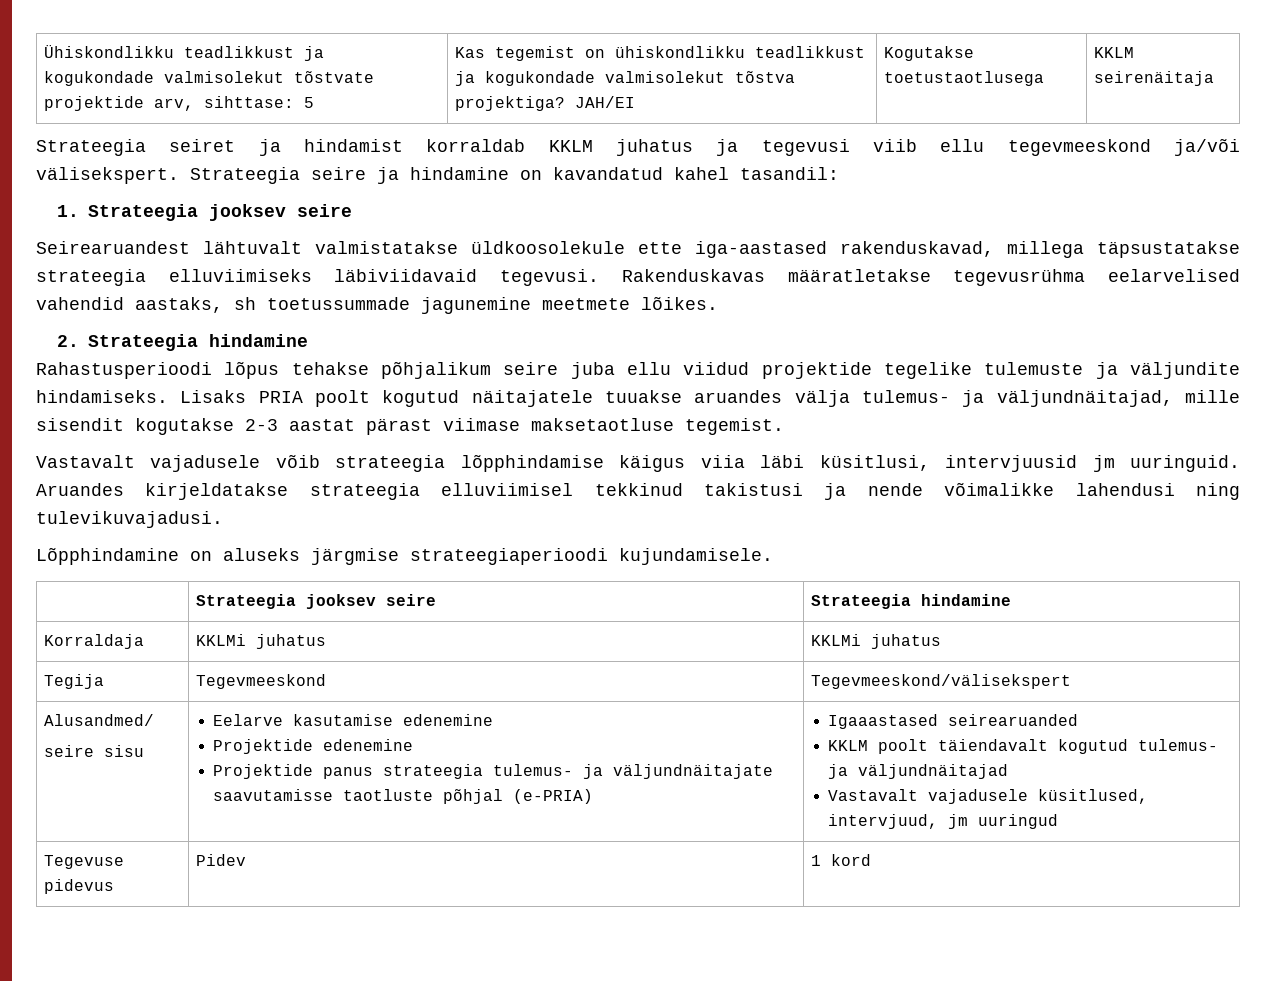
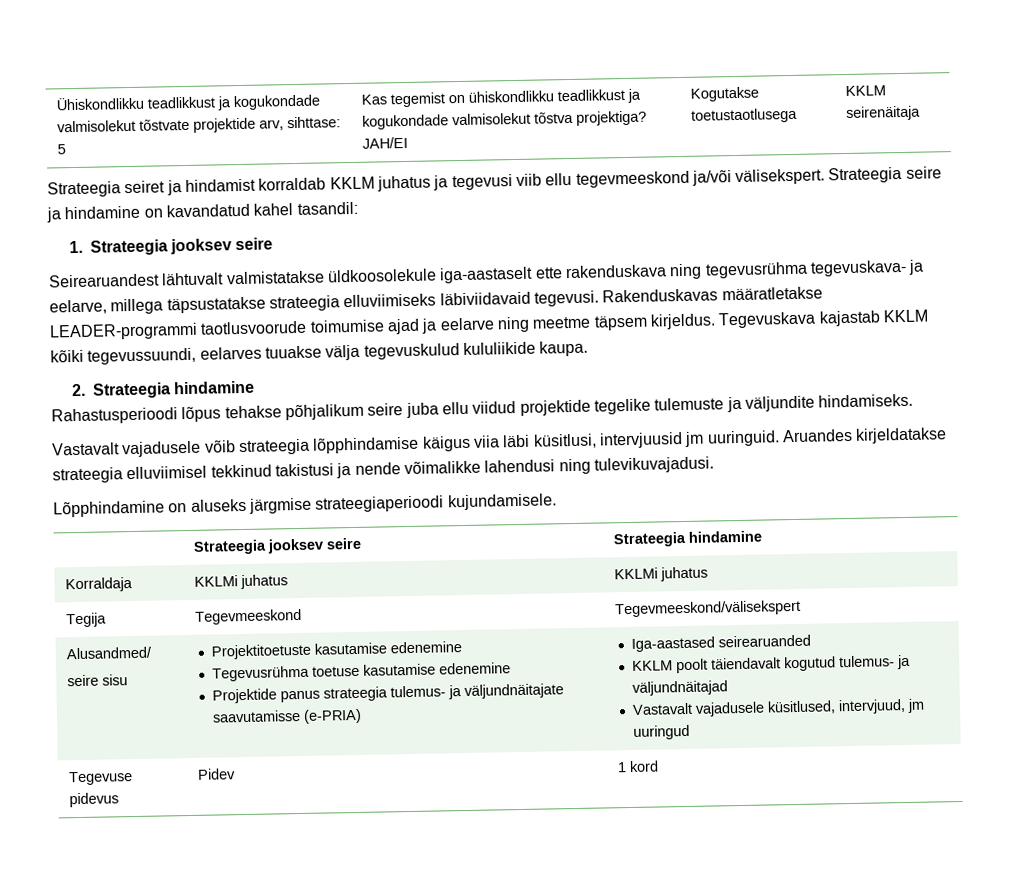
[638,241,994,258] ette iga-aastased rakenduskavad, -> [439,259,925,284] [49,299,107,315] iga-aastaselt ette rakenduskava ning tegevusrühma tegevuskava- ja eelarve,
[953,269,1240,286] [36,296,718,314] tegevusrühma eelarvelised vahendid aastaks, sh toetussummade jagunemine meetmete lõikes. -> [49,309,928,341] [50,340,589,365] LEADER-programmi taotlusvoorude toimumise ajad ja eelarve ning meetme täpsem kirjeldus. Tegevuskava kajastab KKLM kõiki tegevussuundi, eelarves tuuakse välja tegevuskulud kululiikide kaupa.
[180,390,1241,407] [36,418,784,435] Lisaks PRIA poolt kogutud näitajatele tuuakse aruandes välja tulemus- ja väljundnäitajad, mille sisendit kogutakse 2-3 aastat pärast viimase maksetaotluse tegemist. -> (914, 400) none
[213,714,494,726] [213,739,314,754] Eelarve kasutamise edenemine // Projektide -> [211,641,463,660] [212,663,437,682] Projektitoetuste kasutamise edenemine // Tegevusrühma toetuse kasutamise
[343,789,504,804] taotluste põhjal -> (302, 716) none
[828,714,939,729] Igaaastased -> [631,636,716,652] Iga-aastased

